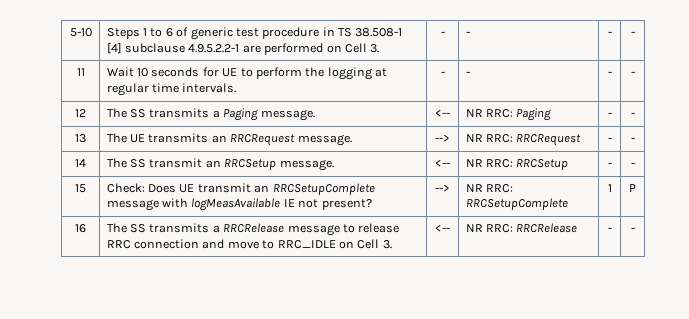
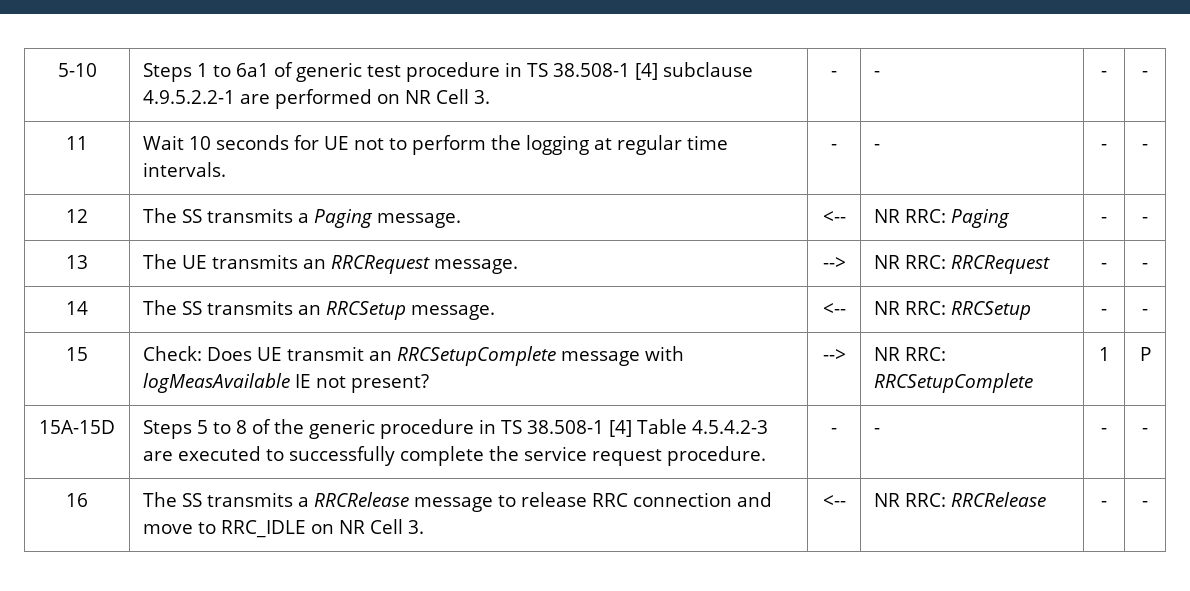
[165,28,173,37] 6 -> [236,63,270,77] 6a1
(342, 49) none -> [405,90,432,104] NR
(238, 72) none -> [354,138,385,150] not
[149,158,203,168] transmit -> [207,300,294,315] transmits
(636, 188) none -> [39,420,115,434] [143,419,769,439] [143,446,767,466] [831,428,837,434] [874,428,881,434] [1101,428,1107,434] [1142,428,1148,434] // 15A-15D | Steps 5 to 8 of the generic procedure in TS 38.508-1 [4] Table 4.5.4.2-3 are executed to successfully complete the service request procedure. | - | - | - | -
(354, 245) none -> [339,520,366,534] NR

